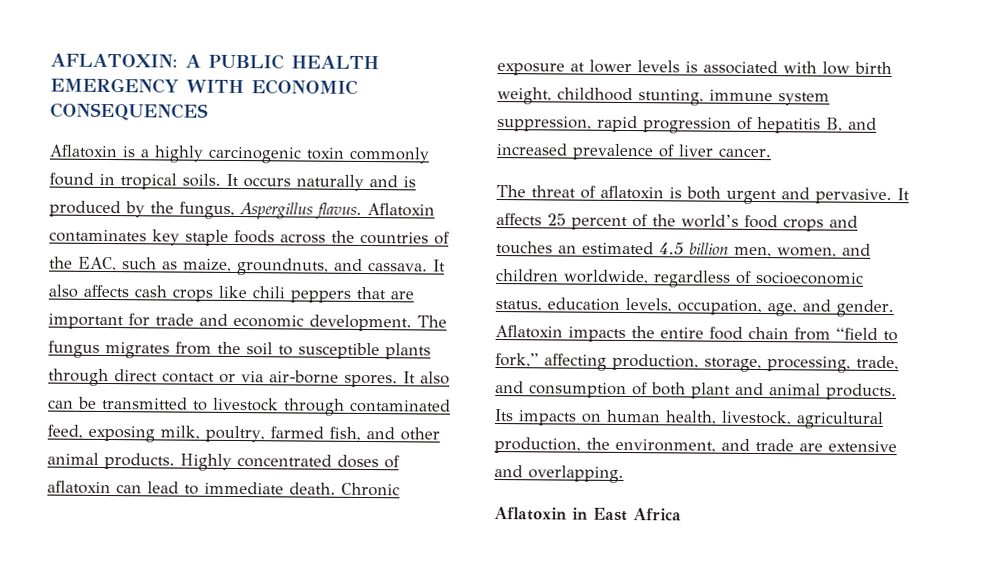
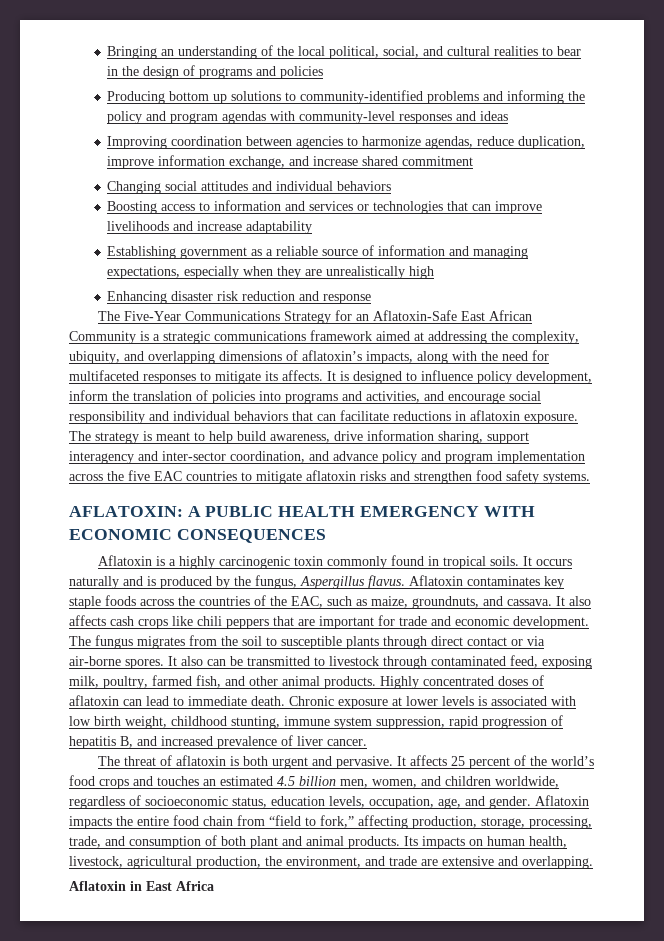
(50, 60) none -> [107,45,582,59] [107,65,324,79] [107,90,586,104] [107,111,509,124] [107,136,586,149] [107,155,474,169] [107,181,392,194] [107,200,543,214] [107,221,313,234] [107,245,529,259] [107,266,435,279] [107,291,372,304] [98,310,533,324] [69,330,579,344] [69,350,549,364] [69,370,592,384] [69,390,541,404] [69,410,578,424] [69,430,529,444] [69,451,585,464] [69,470,590,484] Bringing an understanding of the local political, social, and cultural realities to bear in the design of programs and policies // Producing bottom up solutions to community-identified problems and informing the policy and program agendas with community-level responses and ideas // Improving coordination between agencies to harmonize agendas, reduce duplication, improve information exchange, and increase shared commitment // Changing social attitudes and individual behaviors // Boosting access to information and services or technologies that can improve livelihoods and increase adaptability // Establishing government as a reliable source of information and managing expectations, especially when they are unrealistically high // Enhancing disaster risk reduction and response // The Five-Year Communications Strategy for an Aflatoxin-Safe East African Community is a strategic communications framework aimed at addressing the complexity, ubiquity, and overlapping dimensions of aflatoxin’s impacts, along with the need for multifaceted responses to mitigate its affects. It is designed to influence policy development, inform the translation of policies into programs and activities, and encourage social responsibility and individual behaviors that can facilitate reductions in aflatoxin exposure. The strategy is meant to help build awareness, drive information sharing, support interagency and inter-sector coordination, and advance policy and program implementation across the five EAC countries to mitigate aflatoxin risks and strengthen food safety systems. //

